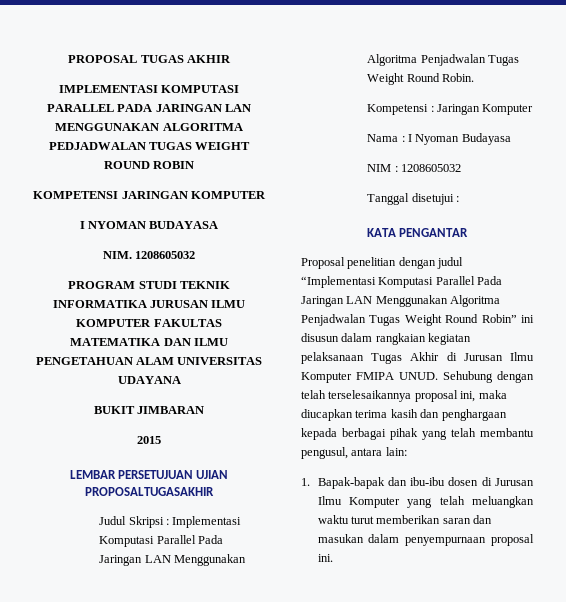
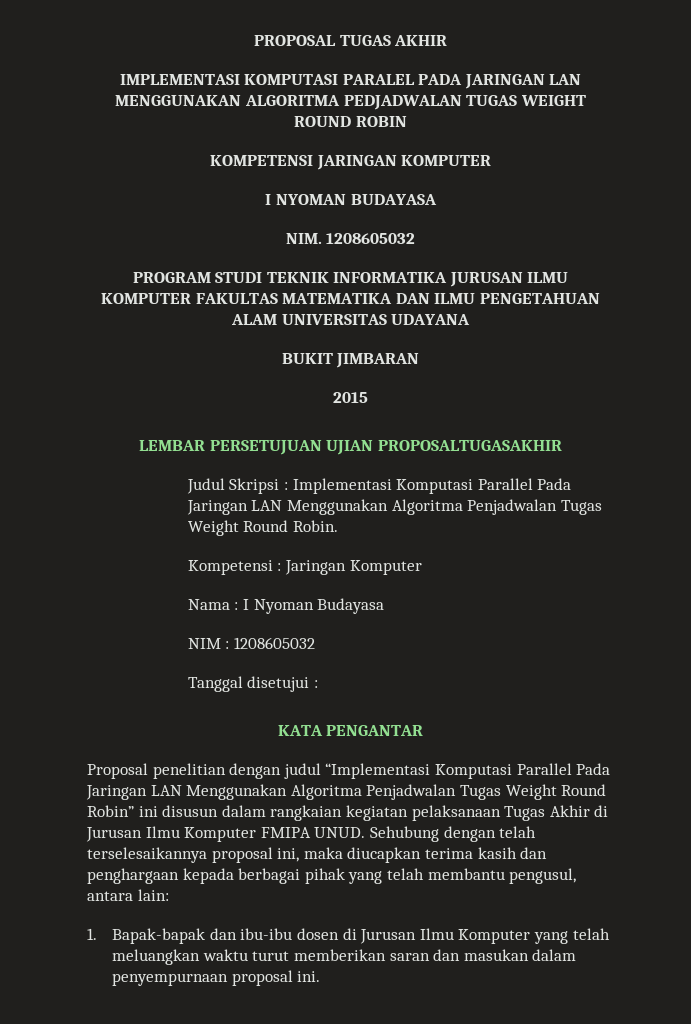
[46,104,114,112] PARALLEL -> [342,74,415,85] PARALEL

